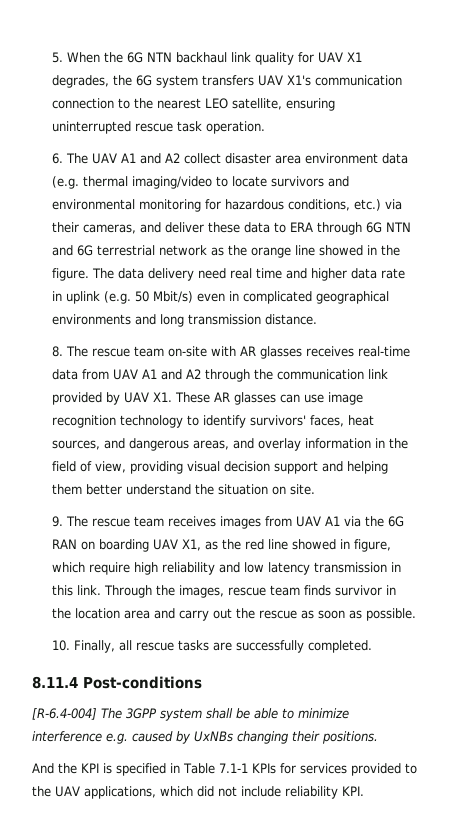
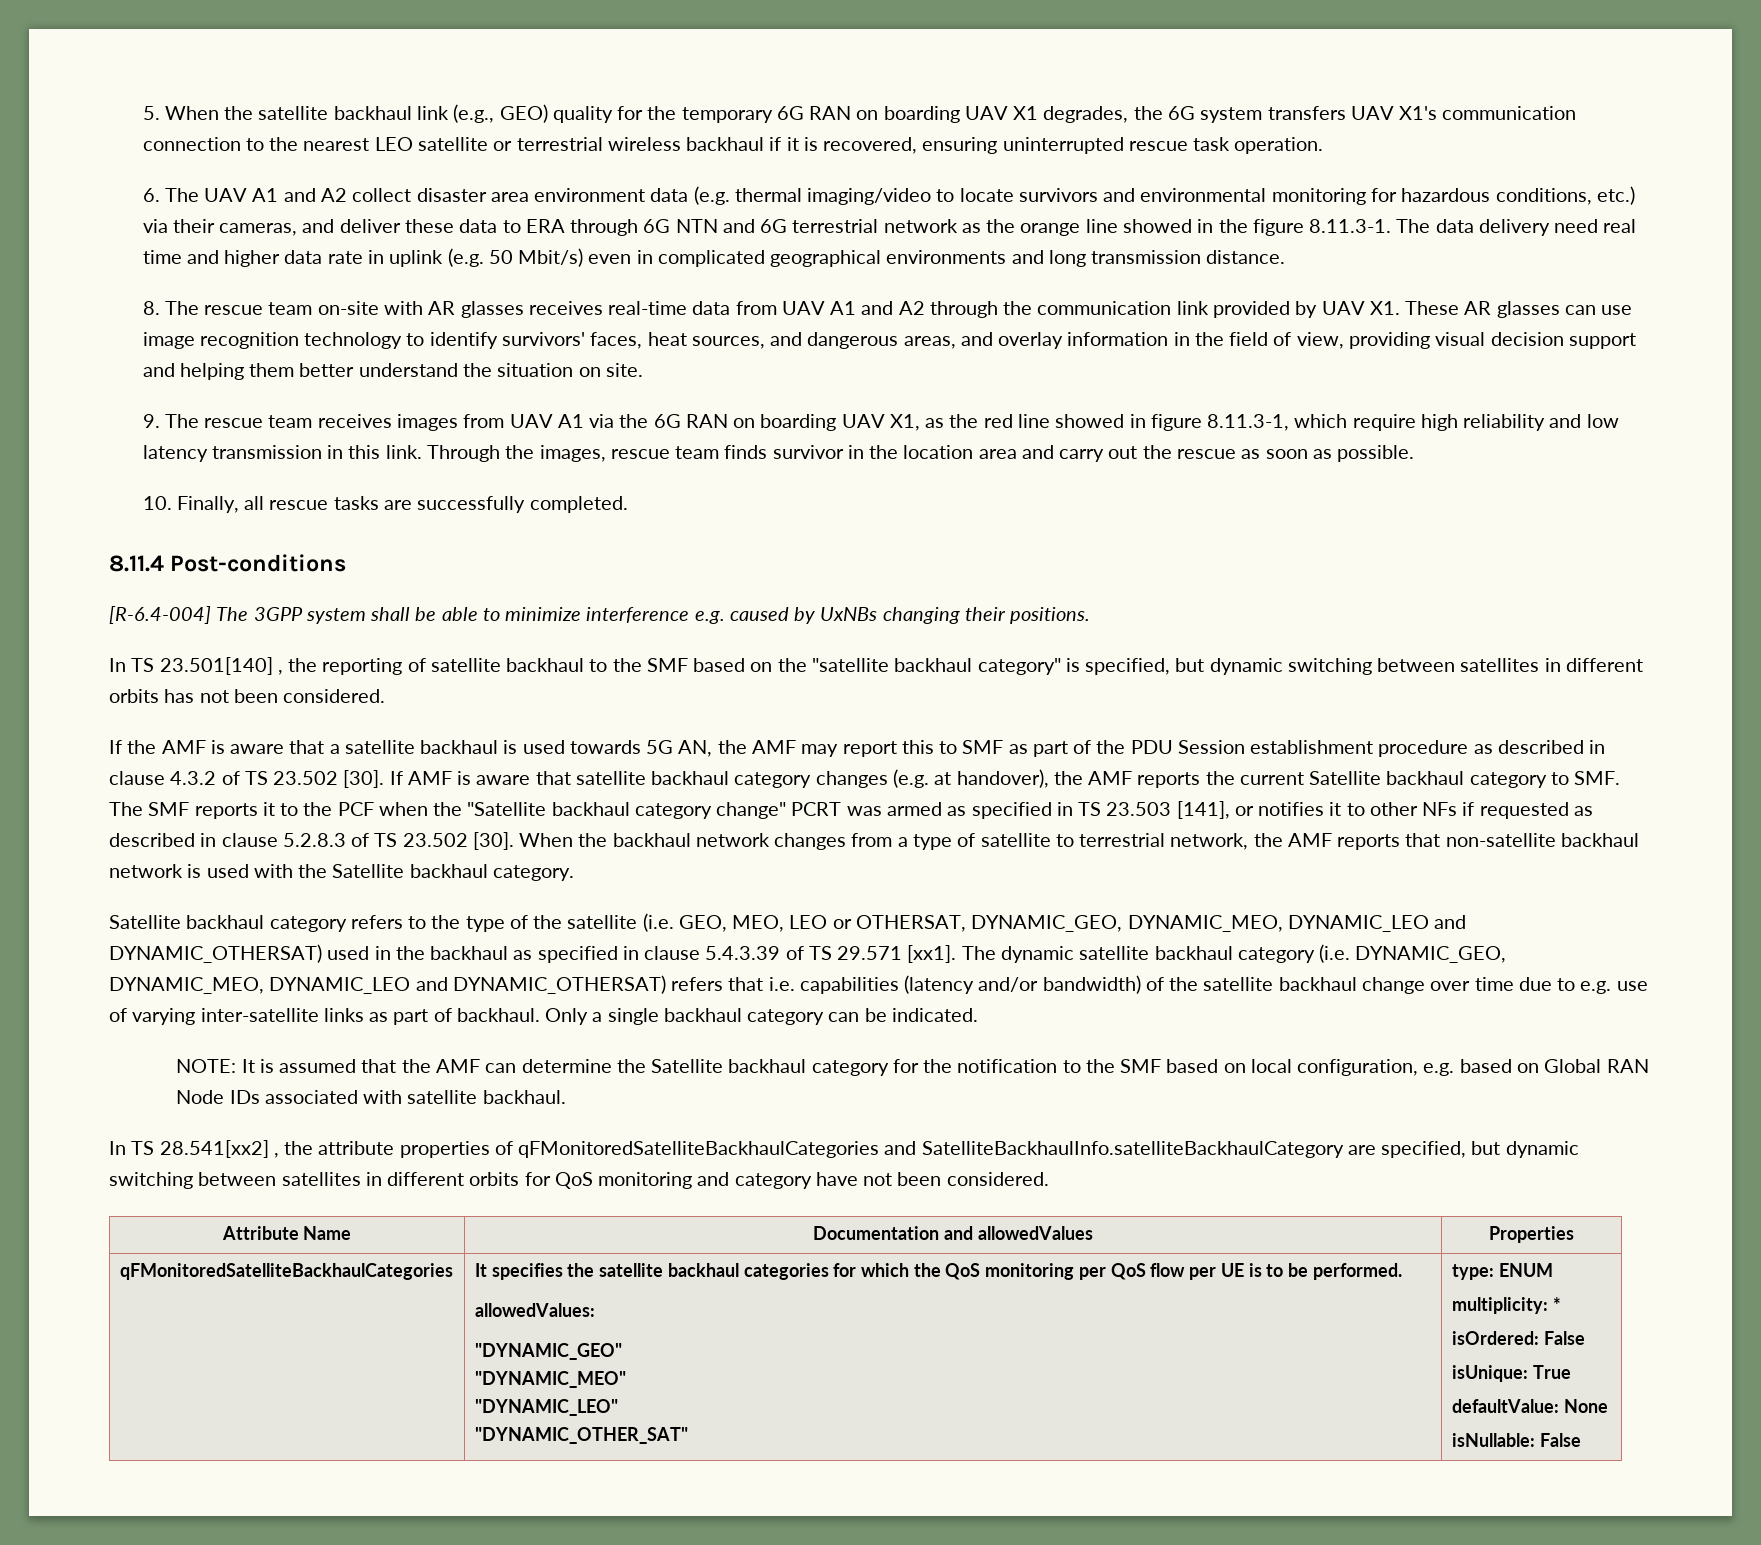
[127,52,315,65] 6G NTN backhaul link quality for -> [258,104,960,123] satellite backhaul link (e.g., GEO) quality for the temporary 6G RAN on boarding
[232,98,283,110] satellite, -> [418,137,918,154] satellite or terrestrial wireless backhaul if it is recovered,
[52,268,90,281] figure. -> [1252,219,1392,236] figure 8.11.3-1.
[354,539,392,552] figure, -> [1150,414,1290,431] figure 8.11.3-1,
[32,763,417,776] [32,786,364,799] And the KPI is specified in Table 7.1-1 KPIs for services provided to the UAV applications, which did not include reliability KPI. -> [109,657,1643,675] [109,689,386,703] [109,740,1606,757] [109,769,1621,788] [109,801,1593,819] [109,832,1639,850] [109,864,574,881] [109,913,1467,932] [109,944,1507,963] [109,975,1648,994] [109,1008,978,1025] [176,1059,1649,1076] [176,1090,566,1104] [109,1140,1579,1158] [109,1172,1049,1189] [221,1226,352,1240] [813,1226,1093,1240] [1489,1226,1575,1243] [119,1263,453,1280] [474,1263,1402,1280] [474,1303,595,1317] [474,1343,622,1360] [474,1371,626,1388] [474,1399,618,1416] [474,1427,688,1444] [1451,1263,1553,1280] [1451,1297,1561,1314] [1451,1331,1585,1345] [1451,1365,1571,1382] [1451,1399,1608,1413] [1451,1433,1581,1447] In TS 23.501[140] , the reporting of satellite backhaul to the SMF based on the "satellite backhaul category" is specified, but dynamic switching between satellites in different orbits has not been considered. // If the AMF is aware that a satellite backhaul is used towards 5G AN, the AMF may report this to SMF as part of the PDU Session establishment procedure as described in clause 4.3.2 of TS 23.502 [30]. If AMF is aware that satellite backhaul category changes (e.g. at handover), the AMF reports the current Satellite backhaul category to SMF. The SMF reports it to the PCF when the "Satellite backhaul category change" PCRT was armed as specified in TS 23.503 [141], or notifies it to other NFs if requested as described in clause 5.2.8.3 of TS 23.502 [30]. When the backhaul network changes from a type of satellite to terrestrial network, the AMF reports that non-satellite backhaul network is used with the Satellite backhaul category. // Satellite backhaul category refers to the type of the satellite (i.e. GEO, MEO, LEO or OTHERSAT, DYNAMIC_GEO, DYNAMIC_MEO, DYNAMIC_LEO and DYNAMIC_OTHERSAT) used in the backhaul as specified in clause 5.4.3.39 of TS 29.571 [xx1]. The dynamic satellite backhaul category (i.e. DYNAMIC_GEO, DYNAMIC_MEO, DYNAMIC_LEO and DYNAMIC_OTHERSAT) refers that i.e. capabilities (latency and/or bandwidth) of the satellite backhaul change over time due to e.g. use of varying inter-satellite links as part of backhaul. Only a single backhaul category can be indicated. // NOTE: It is assumed that the AMF can determine the Satellite backhaul category for the notification to the SMF based on local configuration, e.g. based on Global RAN Node IDs associated with satellite backhaul. // In TS 28.541[xx2] , the attribute properties of qFMonitoredSatelliteBackhaulCategories and SatelliteBackhaulInfo.satelliteBackhaulCategory are specified, but dynamic switching between satellites in different orbits for QoS monitoring and category have not been considered. // Attribute Name | Documentation and allowedValues | Properties // qFMonitoredSatelliteBackhaulCategories | It specifies the satellite backhaul categories for which the QoS monitoring per QoS flow per UE is to be performed. // allowedValues: // "DYNAMIC_GEO" // "DYNAMIC_MEO" // "DYNAMIC_LEO" // "DYNAMIC_OTHER_SAT" | type: ENUM // multiplicity: * // isOrdered: False // isUnique: True // defaultValue: None // isNullable: False

